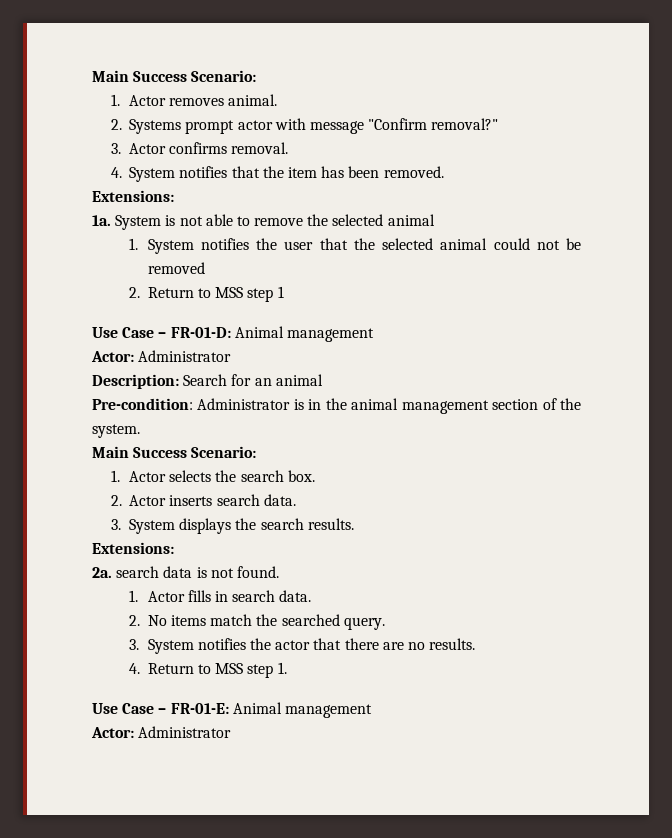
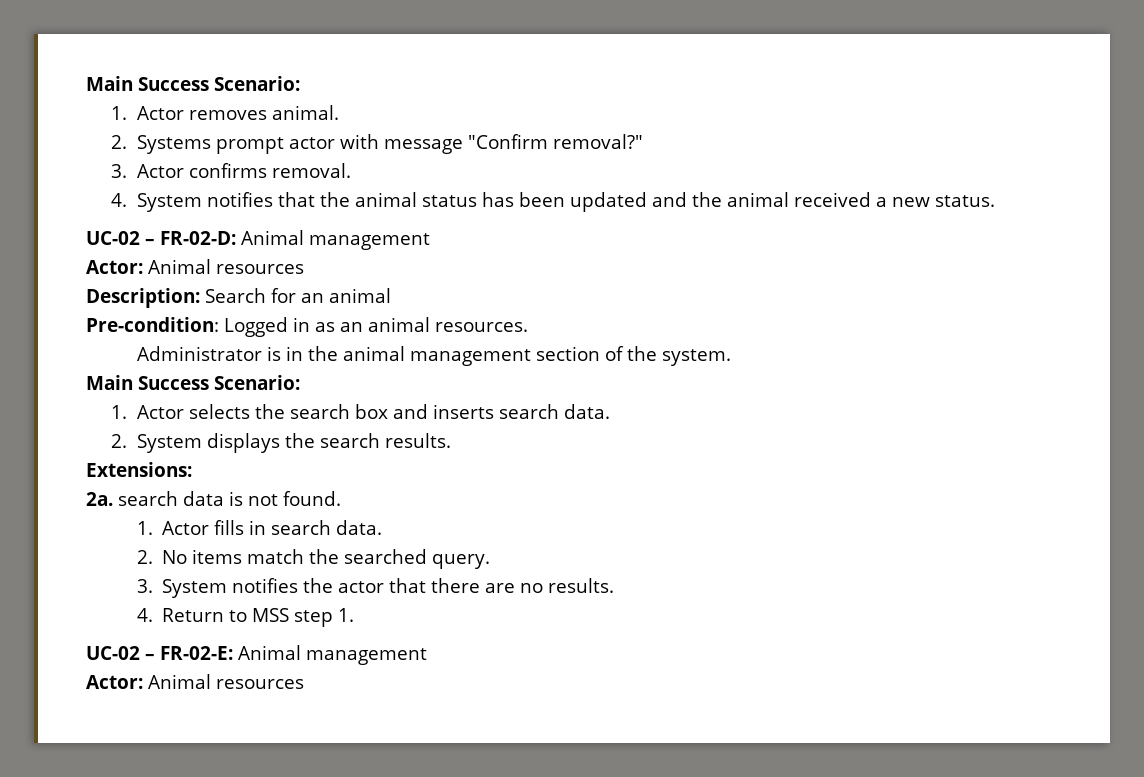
[288,166,444,178] [92,190,174,202] [92,214,435,230] [129,238,581,254] [147,262,205,274] [129,286,284,302] [92,326,374,342] [91,350,232,362] item has been removed. // Extensions: // 1a. System is not able to remove the selected animal // 1. System notifies the user that the selected animal could not be removed // 2. Return to MSS step 1 // Use Case – FR-01-D: Animal management // Actor: Administrator -> [354,192,995,212] [86,230,430,250] [86,259,304,274] animal status has been updated and the animal received a new status. // UC-02 – FR-02-D: Animal management // Actor: Animal resources
(193, 404) none -> [224,317,528,337] Logged in as an animal resources. //
[287,470,315,482] [110,495,167,506] box. // 2. Actor -> [354,404,428,419] box and
[110,519,121,530] 3. -> [111,434,128,448] 2.
[92,702,372,718] [91,726,232,738] Use Case – FR-01-E: Animal management // Actor: Administrator -> [86,645,427,665] [86,674,304,689] UC-02 – FR-02-E: Animal management // Actor: Animal resources

